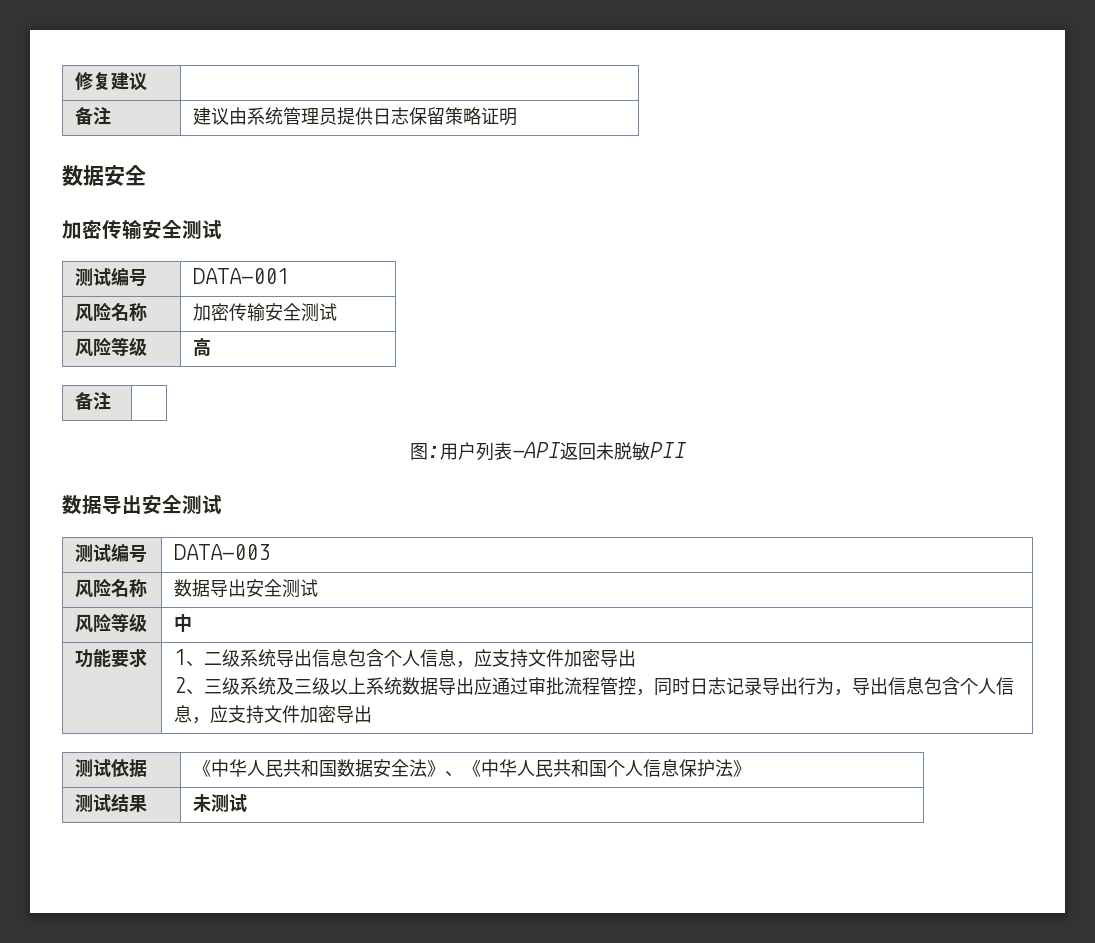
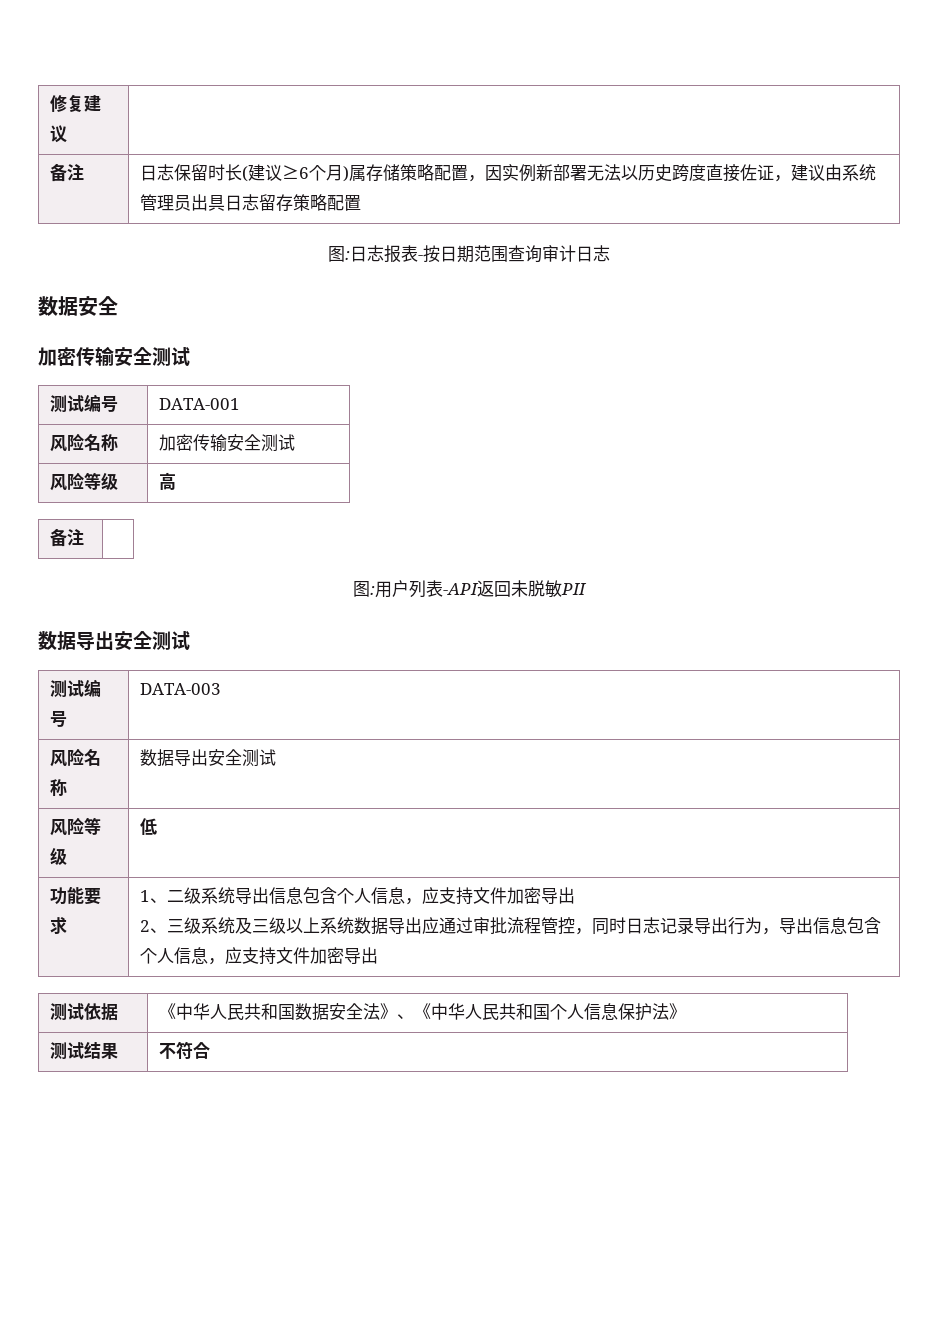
[193,107,518,126] 建议由系统管理员提供日志保留策略证明 -> [139,164,876,182] [139,194,361,211] [328,245,610,263] 日志保留时长(建议≥6个月)属存储策略配置，因实例新部署无法以历史跨度直接佐证，建议由系统管理员出具日志留存策略配置 // 图:日志报表-按日期范围查询审计日志
[174,614,193,632] 中 -> [139,818,157,835] 低
[193,794,248,812] 未测试 -> [158,1041,210,1059] 不符合

